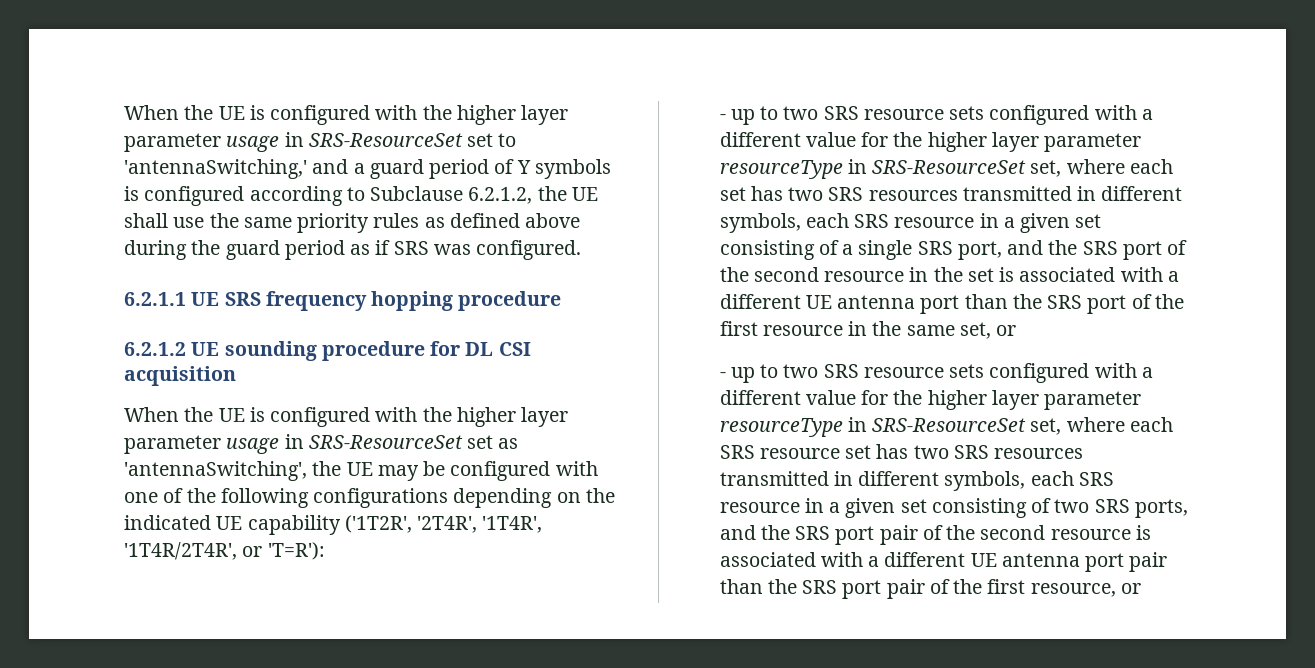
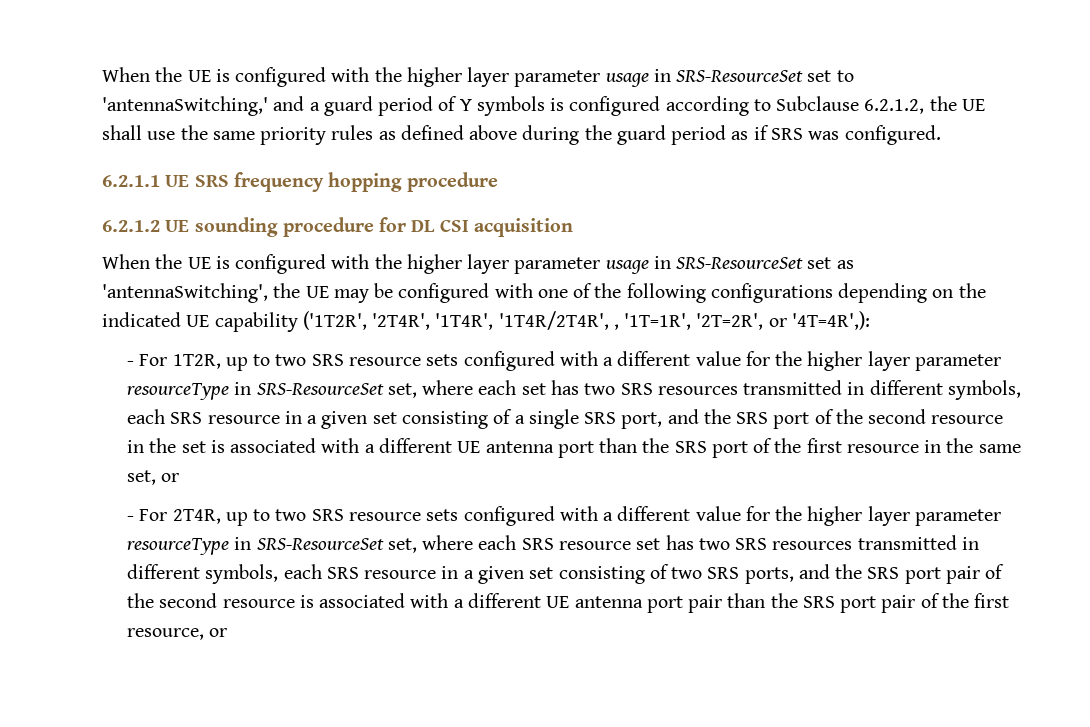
[242,542,325,560] [719,114,726,120] or 'T=R'): // - -> [613,311,870,330] [127,354,221,369] , '1T=1R', '2T=2R', or '4T=4R',): // - For 1T2R,
(726, 375) none -> [139,509,221,524] For 2T4R,

